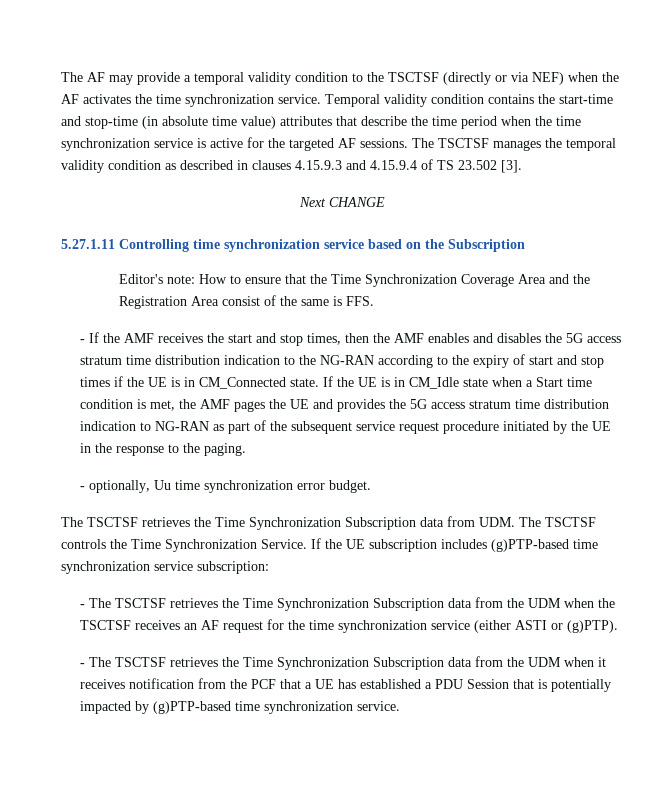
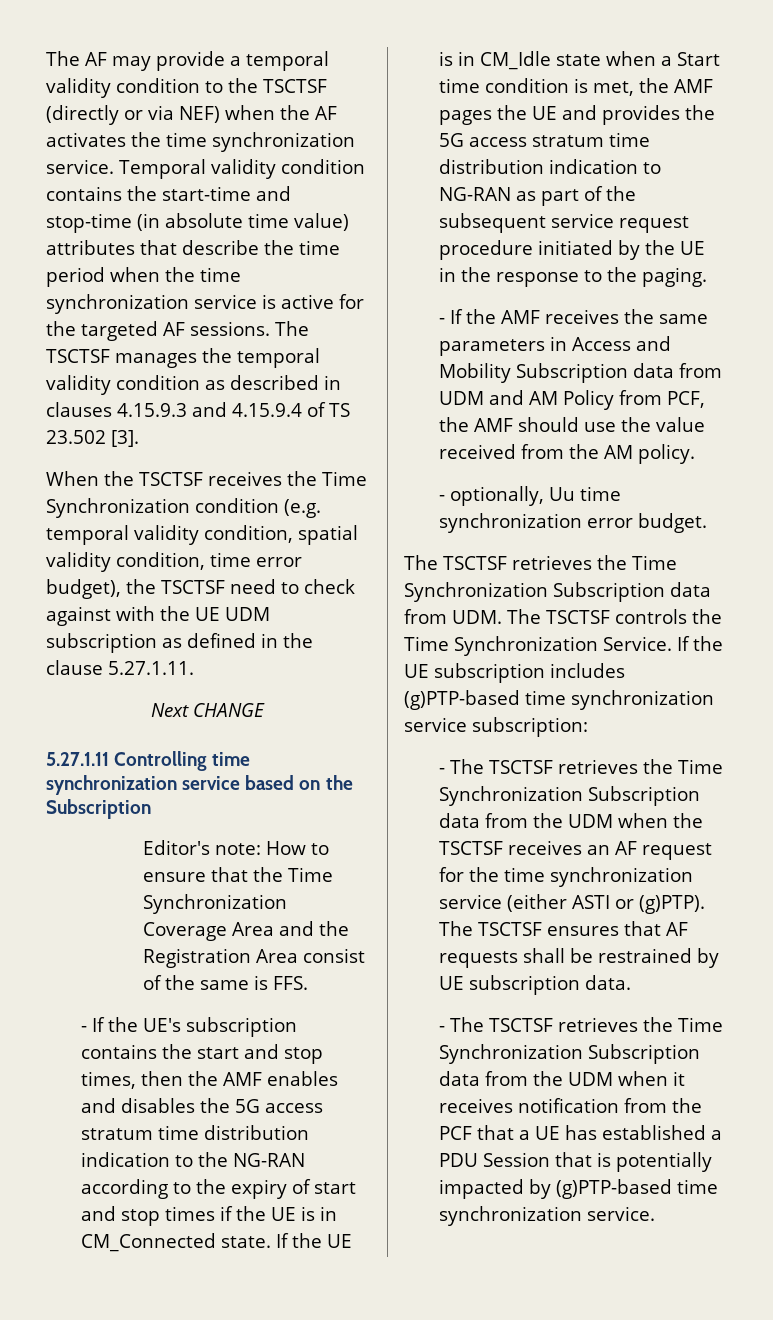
(522, 166) none -> [46,471,367,486] [46,498,321,518] [46,525,358,545] [46,552,302,572] [46,579,355,599] [46,606,270,626] [46,633,313,653] [46,660,194,675] // When the TSCTSF receives the Time Synchronization condition (e.g. temporal validity condition, spatial validity condition, time error budget), the TSCTSF need to check against with the UE UDM subscription as defined in the clause 5.27.1.11.
[124,333,204,343] AMF receives -> [143,1017,298,1037] [81,1044,158,1059] UE's subscription contains
(247, 449) none -> [439,309,709,324] [439,336,672,356] [439,363,723,383] [439,390,706,410] [439,417,706,432] [439,444,696,464] // - If the AMF receives the same parameters in Access and Mobility Subscription data from UDM and AM Policy from PCF, the AMF should use the value received from the AM policy.
(619, 626) none -> [439,921,689,936] [439,948,720,968] [439,975,632,995] The TSCTSF ensures that AF requests shall be restrained by UE subscription data.

